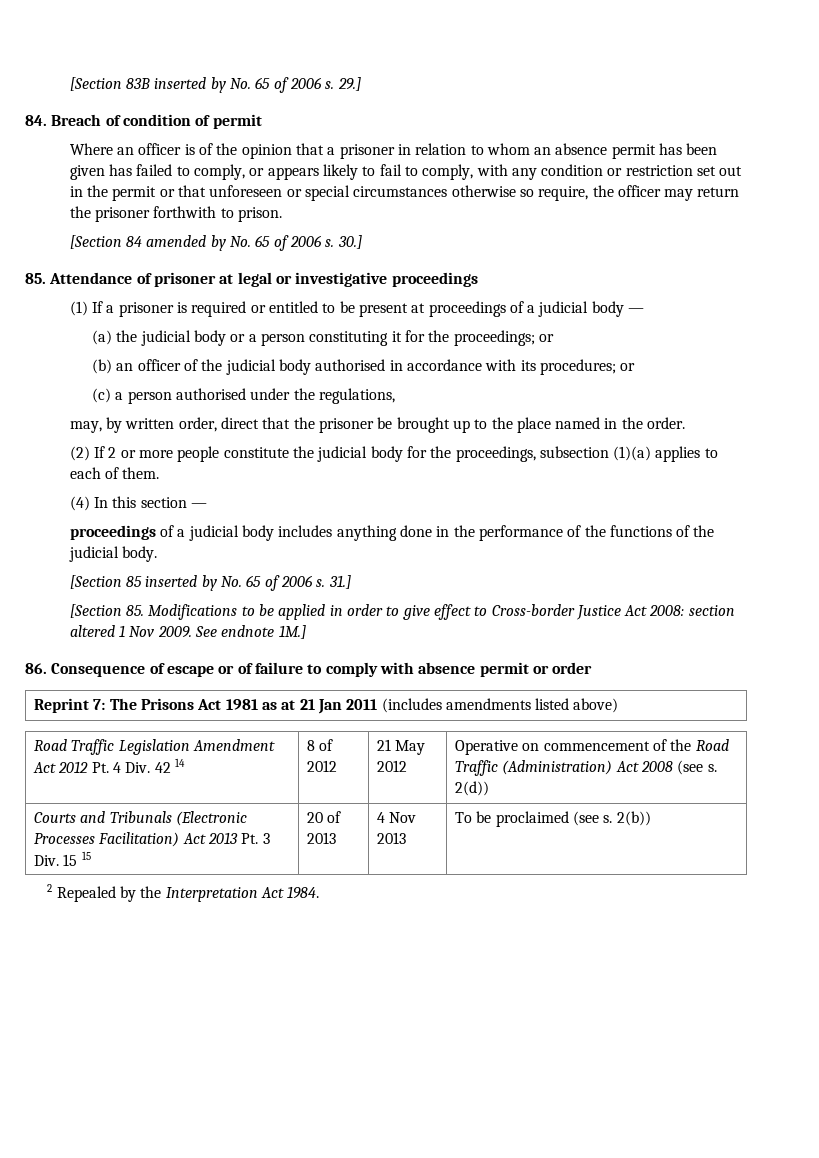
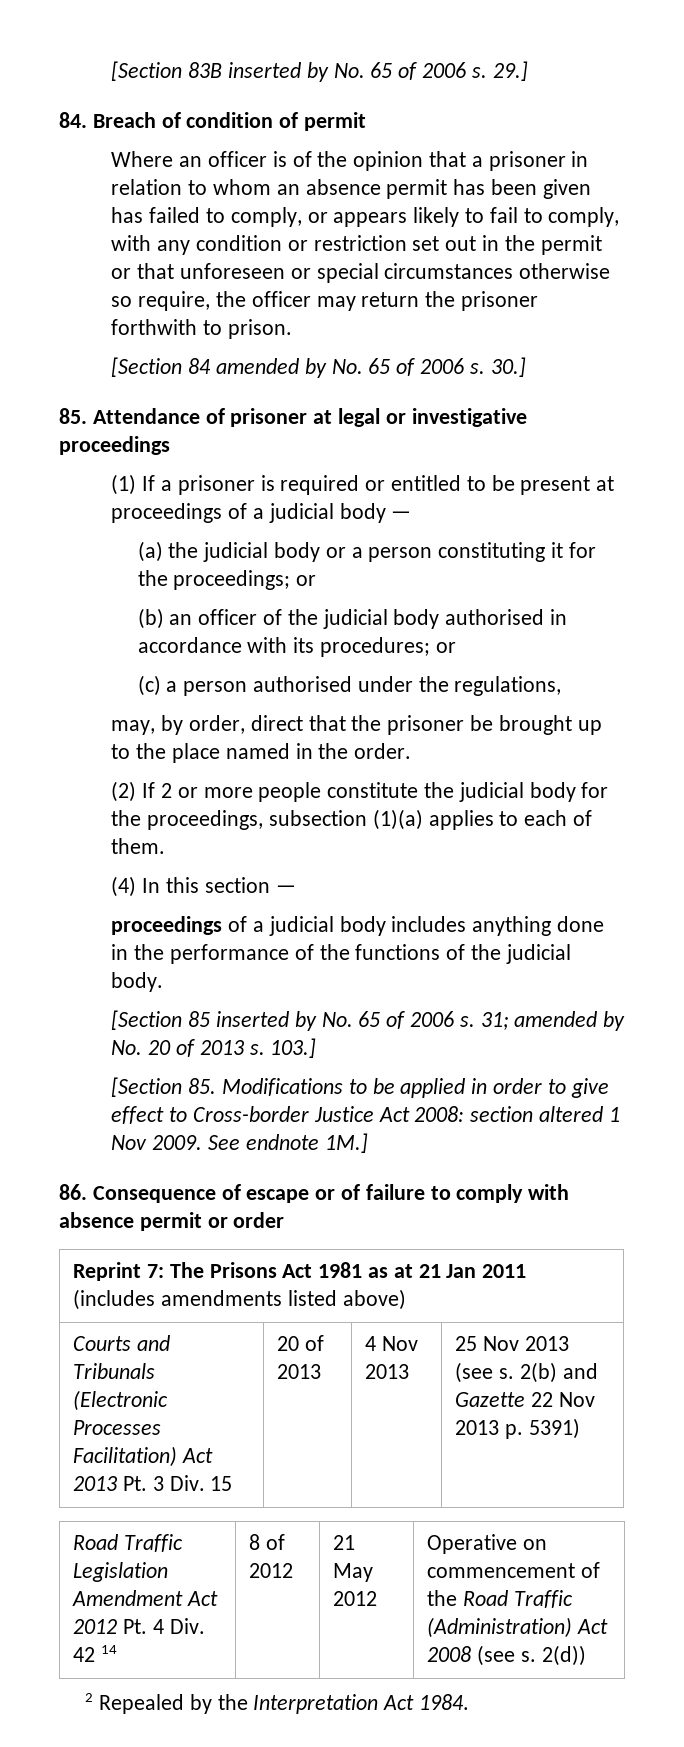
[125,418,175,429] written -> (184, 725) none
[328,575,351,589] 31.] -> [480,1011,626,1031] [111,1038,317,1058] 31; amended by No. 20 of 2013 s. 103.]
(619, 705) none -> [73,1335,170,1351] [73,1363,156,1379] [73,1390,169,1411] [73,1420,162,1435] [73,1446,213,1467] [73,1475,233,1491] [277,1335,324,1351] [277,1364,322,1379] [365,1336,418,1351] [365,1364,410,1379] [455,1336,569,1351] [455,1362,598,1383] [455,1392,595,1407] [455,1418,580,1439] // Courts and Tribunals (Electronic Processes Facilitation) Act 2013 Pt. 3 Div. 15 | 20 of 2013 | 4 Nov 2013 | 25 Nov 2013 (see s. 2(b) and Gazette 22 Nov 2013 p. 5391)
[33,811,247,826] [33,832,270,847] [33,851,91,866] [306,811,342,823] [306,832,336,844] [376,812,417,823] [376,832,406,844] [454,811,651,827] // Courts and Tribunals (Electronic Processes Facilitation) Act 2013 Pt. 3 Div. 15 15 | 20 of 2013 | 4 Nov 2013 | To be proclaimed (see s. 2(b)) -> (586, 1655) none

